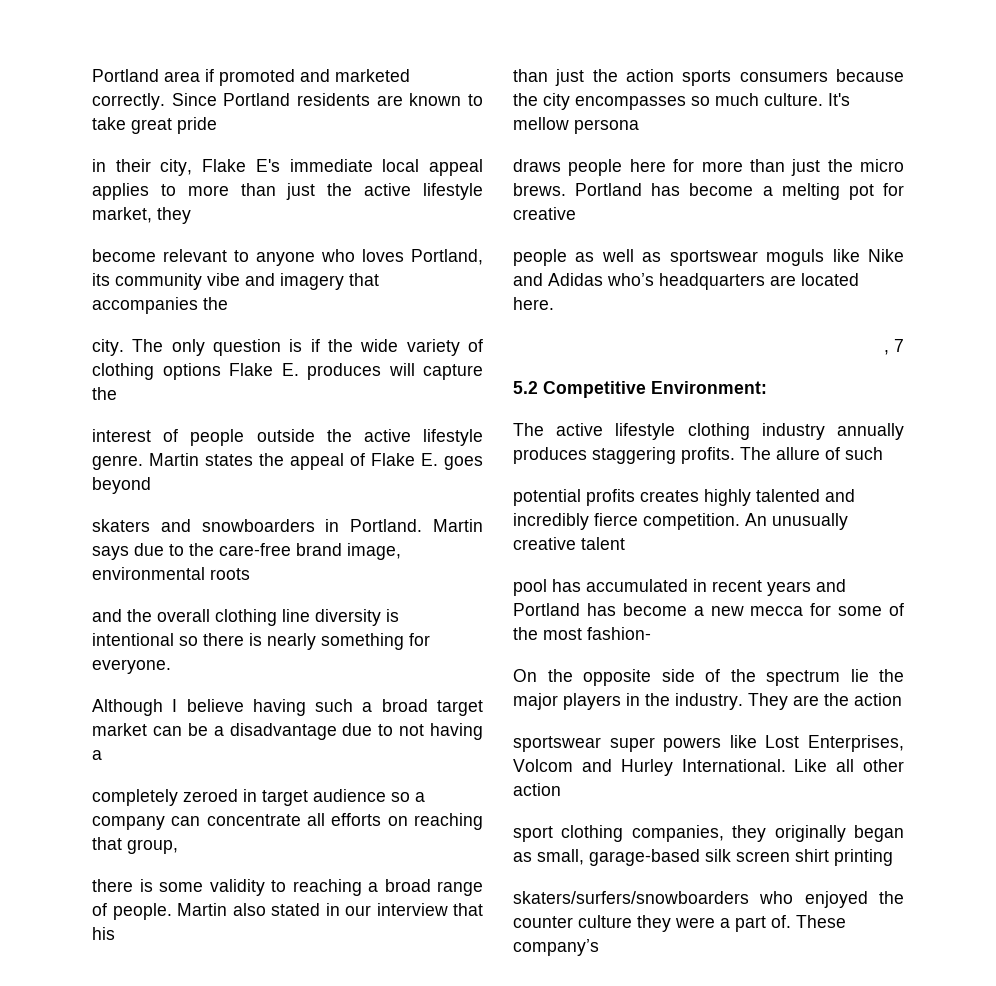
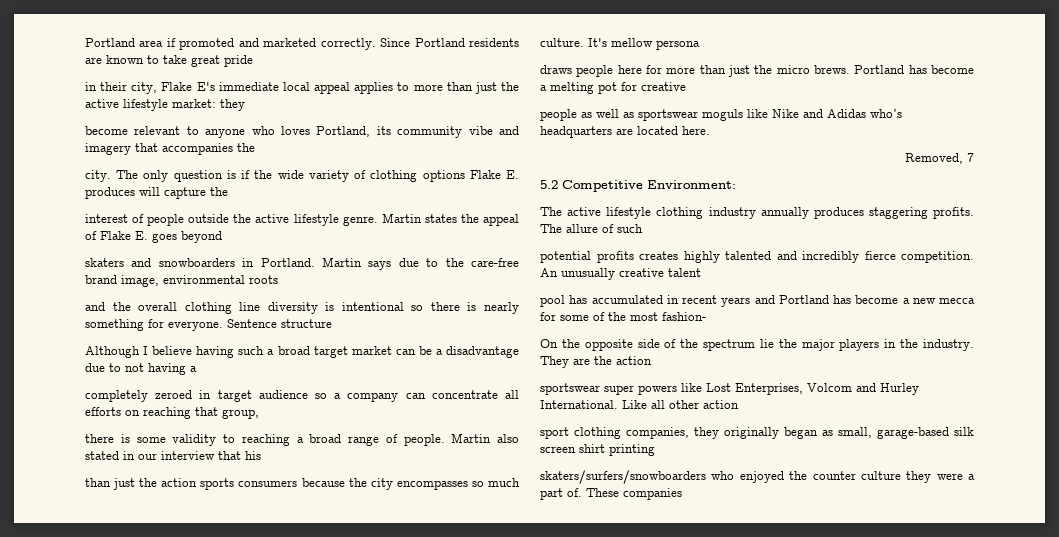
[92,207,152,223] market, -> [172,99,216,108] market:
(171, 666) none -> [227,319,332,328] Sentence structure
[884,350,889,355] , -> [905,153,963,164] Removed,
[513,939,599,956] company’s -> [623,488,682,500] companies

